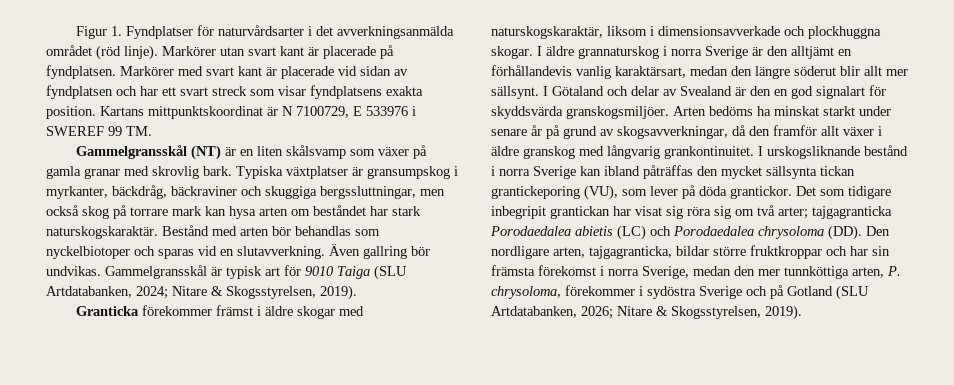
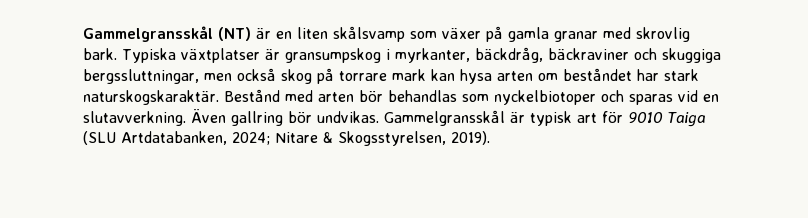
[75,25,454,39] [46,45,394,60] [46,65,408,79] [46,85,423,99] [46,106,416,119] [46,126,152,136] Figur 1. Fyndplatser för naturvårdsarter i det avverkningsanmälda området (röd linje). Markörer utan svart kant är placerade på fyndplatsen. Markörer med svart kant är placerade vid sidan av fyndplatsen och har ett svart streck som visar fyndplatsens exakta position. Kartans mittpunktskoordinat är N 7100729, E 533976 i SWEREF 99 TM. // -> (83, 34) none
[75,305,364,319] [491,26,881,39] [491,46,852,59] [491,65,908,79] [491,85,886,99] [491,106,891,119] [491,125,882,139] [491,145,908,159] [491,165,855,179] [491,185,891,200] [491,205,892,219] [490,225,890,240] [491,245,890,259] [491,265,901,279] [491,285,869,300] [491,305,802,320] // Granticka förekommer främst i äldre skogar med naturskogskaraktär, liksom i dimensionsavverkade och plockhuggna skogar. I äldre grannaturskog i norra Sverige är den alltjämt en förhållandevis vanlig karaktärsart, medan den längre söderut blir allt mer sällsynt. I Götaland och delar av Svealand är den en god signalart för skyddsvärda granskogsmiljöer. Arten bedöms ha minskat starkt under senare år på grund av skogsavverkningar, då den framför allt växer i äldre granskog med långvarig grankontinuitet. I urskogsliknande bestånd i norra Sverige kan ibland påträffas den mycket sällsynta tickan grantickeporing (VU), som lever på döda grantickor. Det som tidigare inbegripit grantickan har visat sig röra sig om två arter; tajgagranticka Porodaedalea abietis (LC) och Porodaedalea chrysoloma (DD). Den nordligare arten, tajgagranticka, bildar större fruktkroppar och har sin främsta förekomst i norra Sverige, medan den mer tunnköttiga arten, P. chrysoloma, förekommer i sydöstra Sverige och på Gotland (SLU Artdatabanken, 2026; Nitare & Skogsstyrelsen, 2019). -> (490, 138) none

